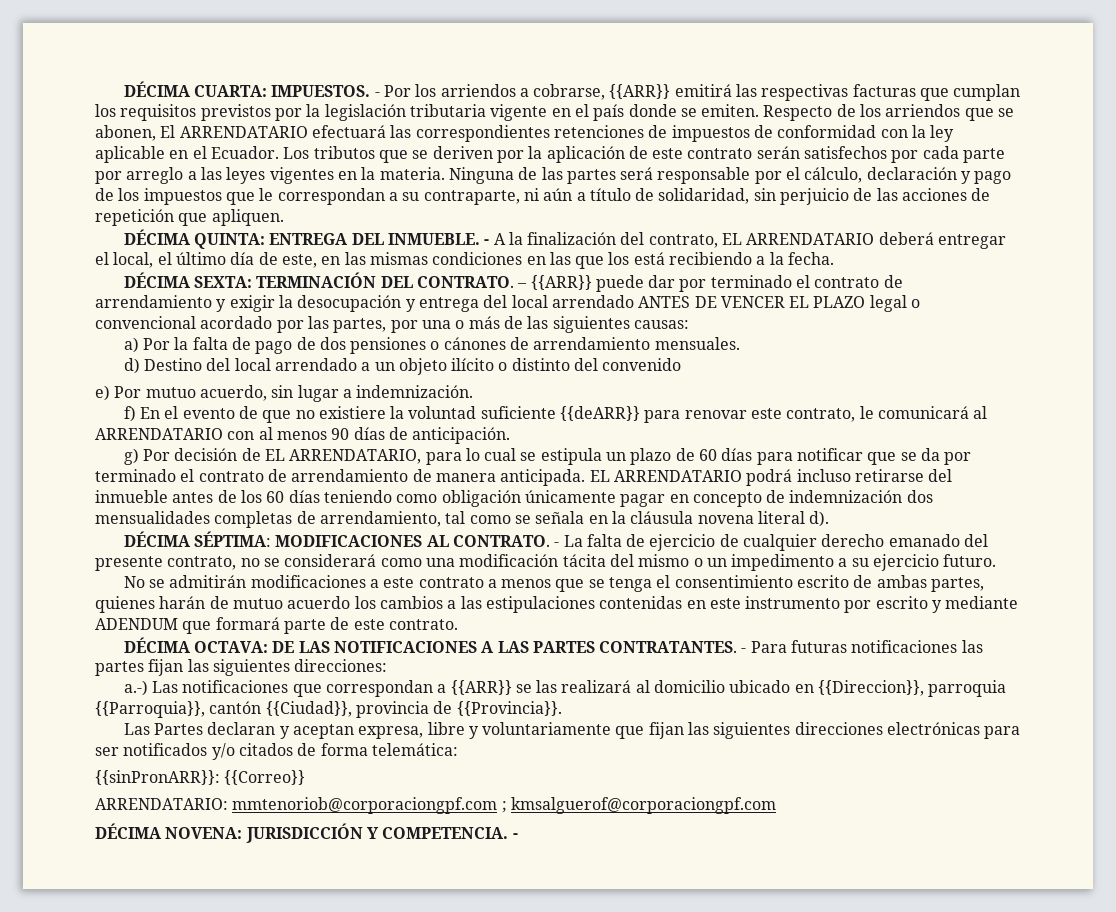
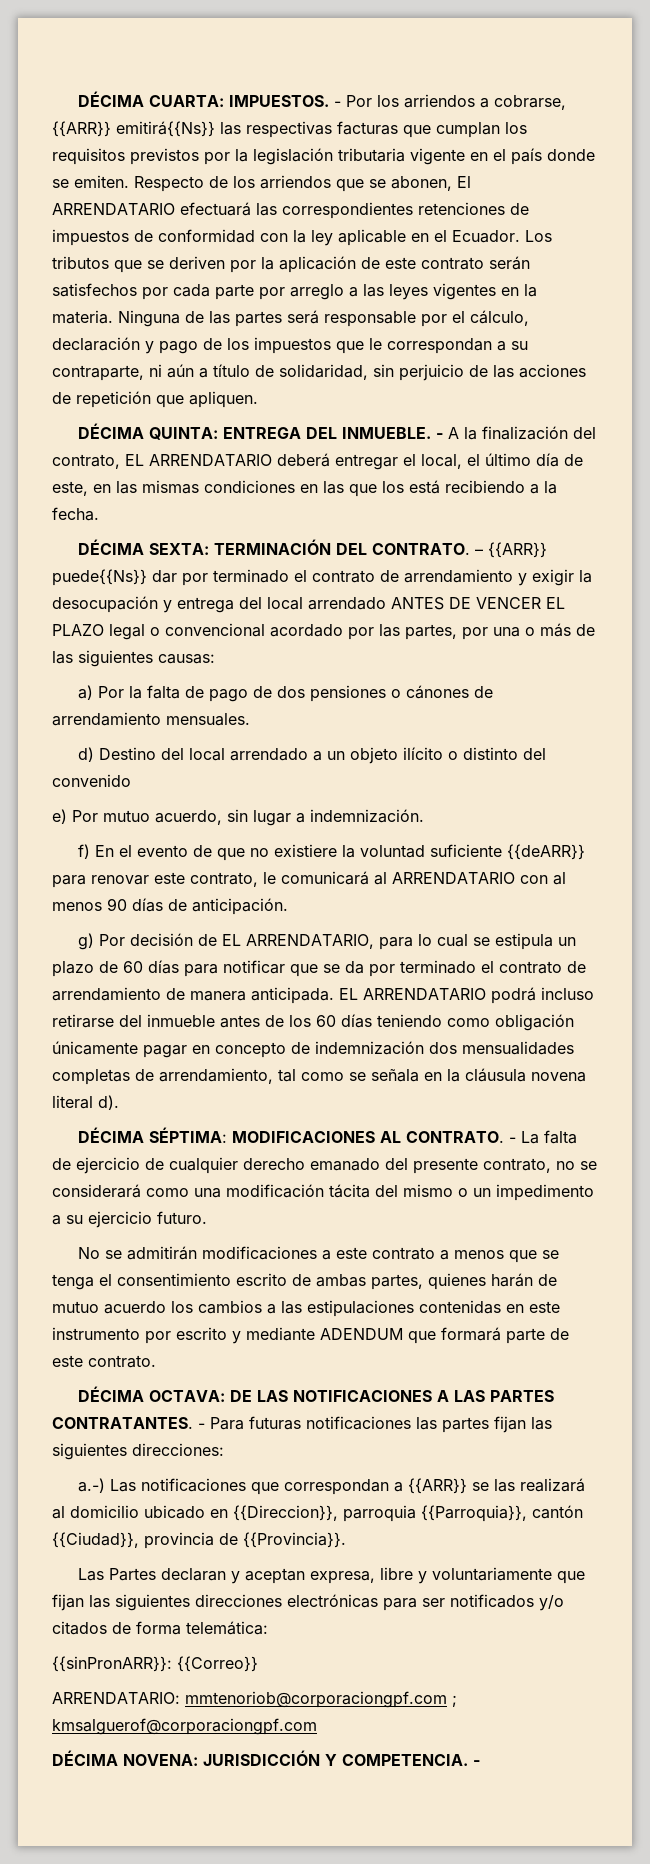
[674,84,732,97] emitirá -> [116,121,215,137] emitirá{{Ns}}
[595,275,644,292] puede -> [52,569,147,586] puede{{Ns}}

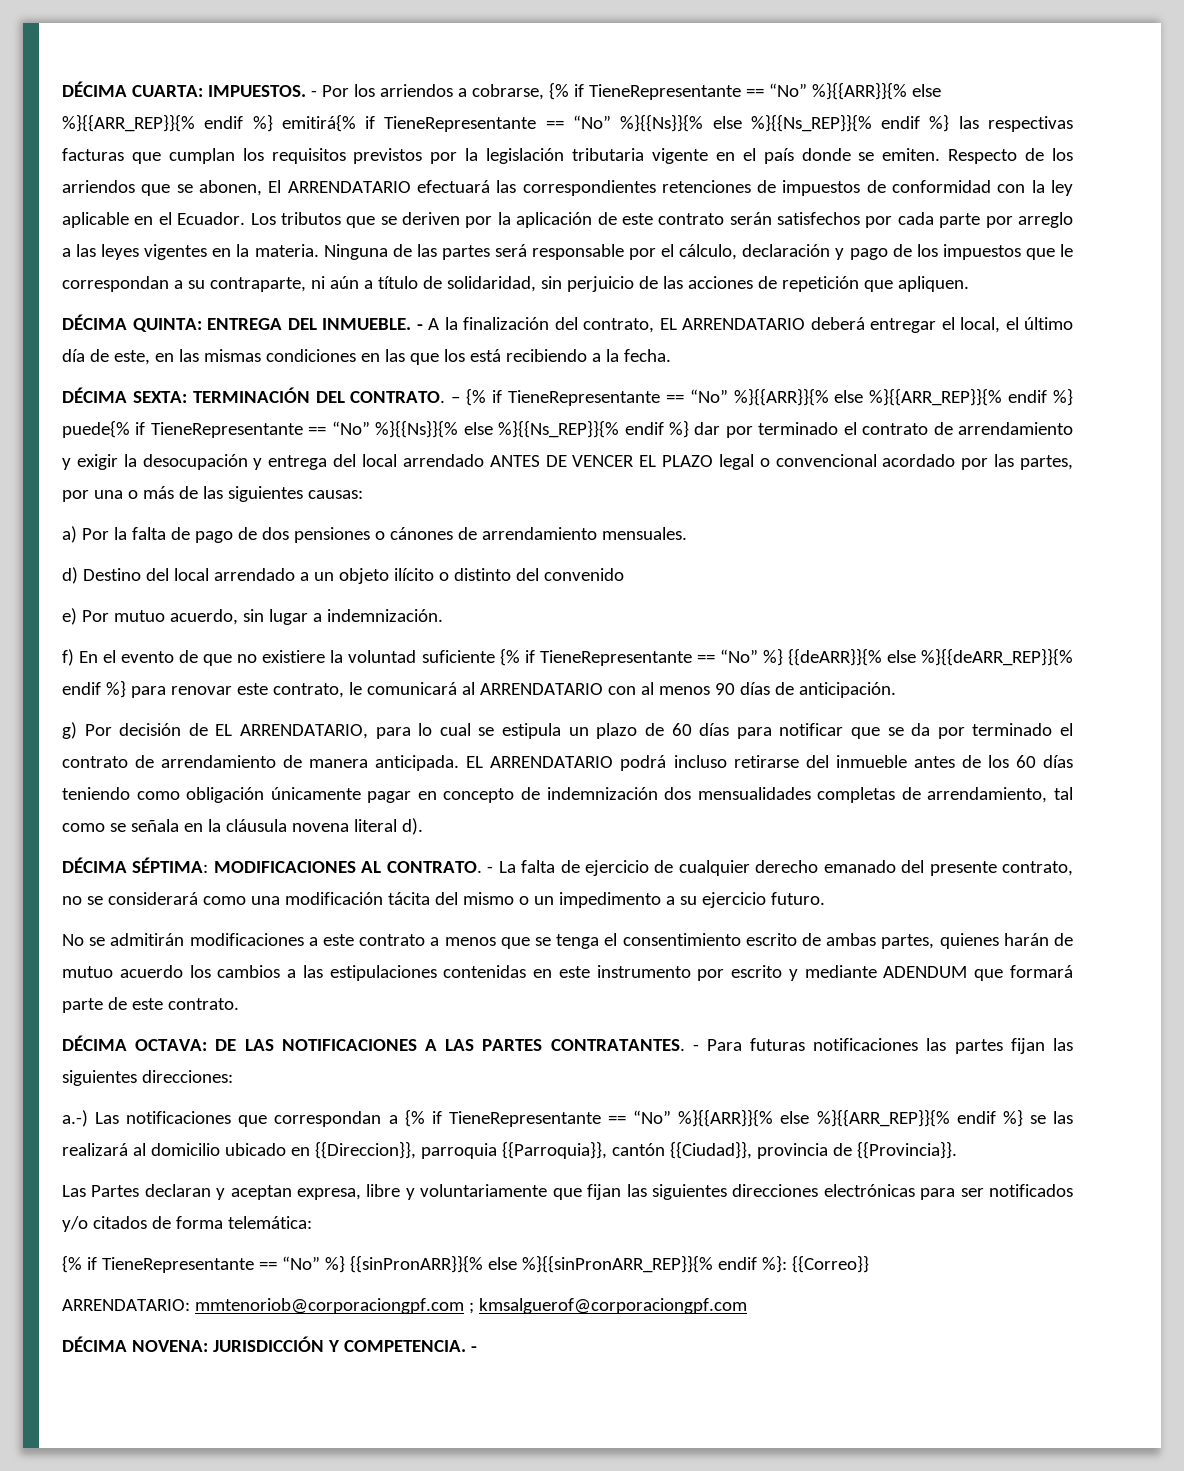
[52,121,215,137] {{ARR}} emitirá{{Ns}} -> [548,82,941,100] [62,114,950,132] {% if TieneRepresentante == “No” %}{{ARR}}{% else %}{{ARR_REP}}{% endif %} emitirá{% if TieneRepresentante == “No” %}{{Ns}}{% else %}{{Ns_REP}}{% endif %}
[487,542,547,558] [52,569,147,586] {{ARR}} puede{{Ns}} -> [466,388,1073,406] [62,420,689,438] {% if TieneRepresentante == “No” %}{{ARR}}{% else %}{{ARR_REP}}{% endif %} puede{% if TieneRepresentante == “No” %}{{Ns}}{% else %}{{Ns_REP}}{% endif %}
[506,844,585,860] {{deARR}} -> [499,648,1074,666] [62,680,126,698] {% if TieneRepresentante == “No” %} {{deARR}}{% else %}{{deARR_REP}}{% endif %}
[407,1478,467,1494] {{ARR}} -> [404,1109,1023,1127] {% if TieneRepresentante == “No” %}{{ARR}}{% else %}{{ARR_REP}}{% endif %}
[52,1656,172,1672] {{sinPronARR}}: -> [62,1255,787,1273] {% if TieneRepresentante == “No” %} {{sinPronARR}}{% else %}{{sinPronARR_REP}}{% endif %}:

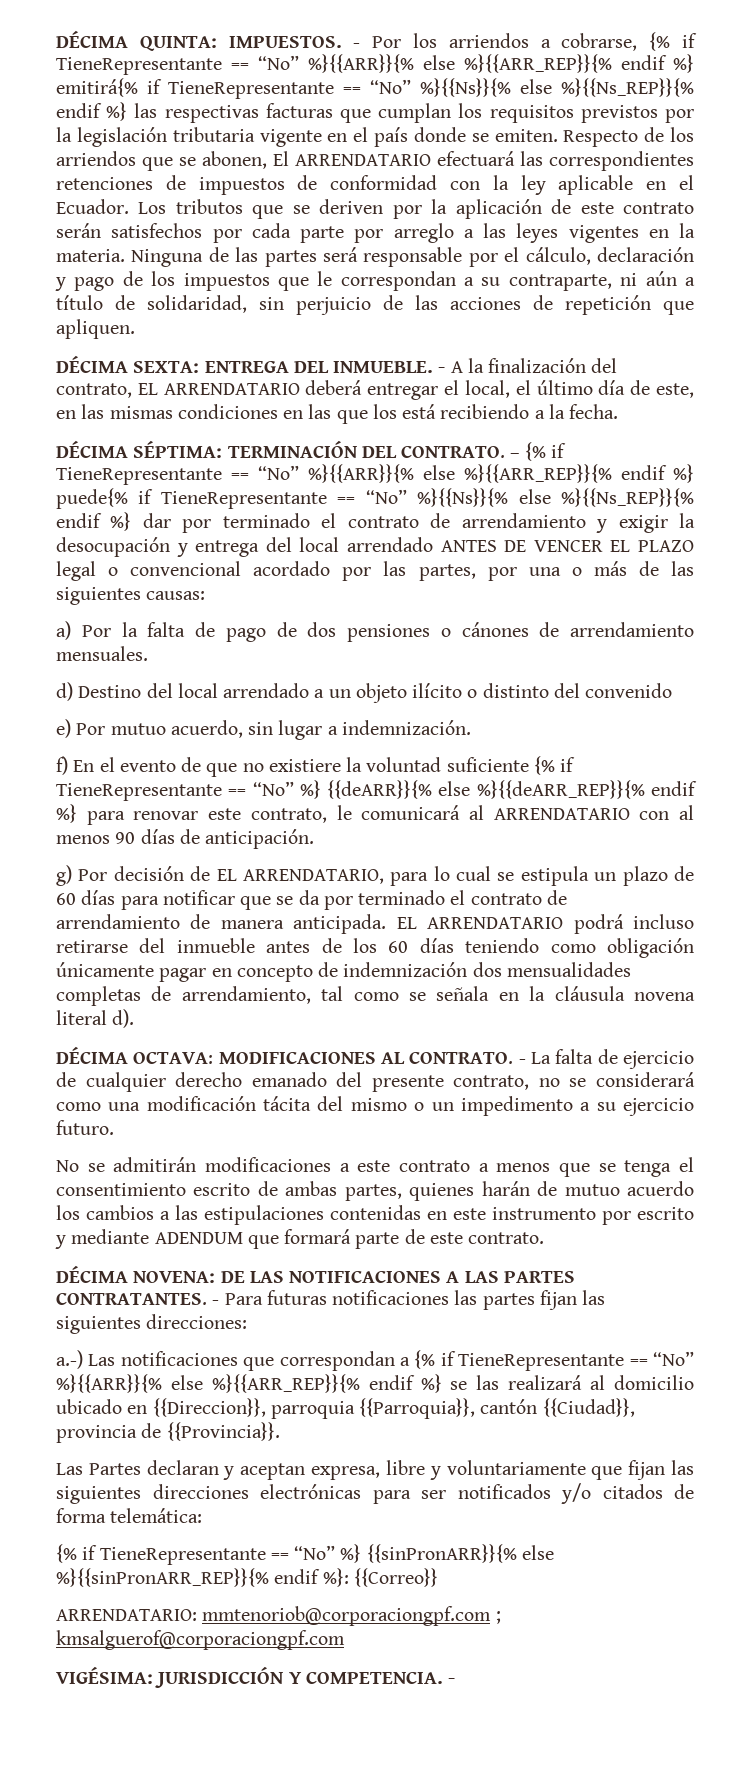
[62,81,203,97] DÉCIMA CUARTA: -> [56,30,217,51] DÉCIMA QUINTA:
[132,318,202,332] QUINTA: -> [133,361,200,373] SEXTA:
[132,391,187,403] SEXTA: -> [133,440,223,458] SÉPTIMA:
[132,857,209,873] SÉPTIMA: -> [133,1051,214,1064] OCTAVA:
[135,1039,208,1051] OCTAVA: -> [133,1271,216,1283] NOVENA:
[62,1336,208,1352] DÉCIMA NOVENA: -> [56,1666,153,1684] VIGÉSIMA:

